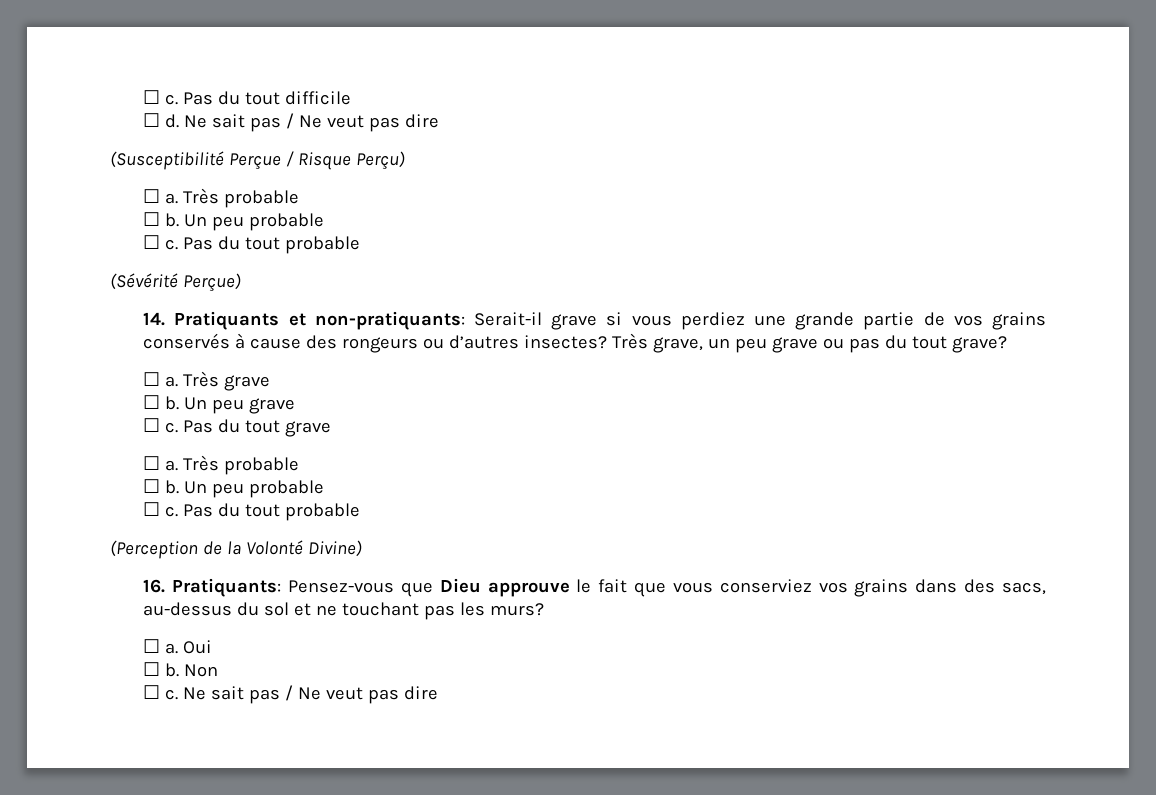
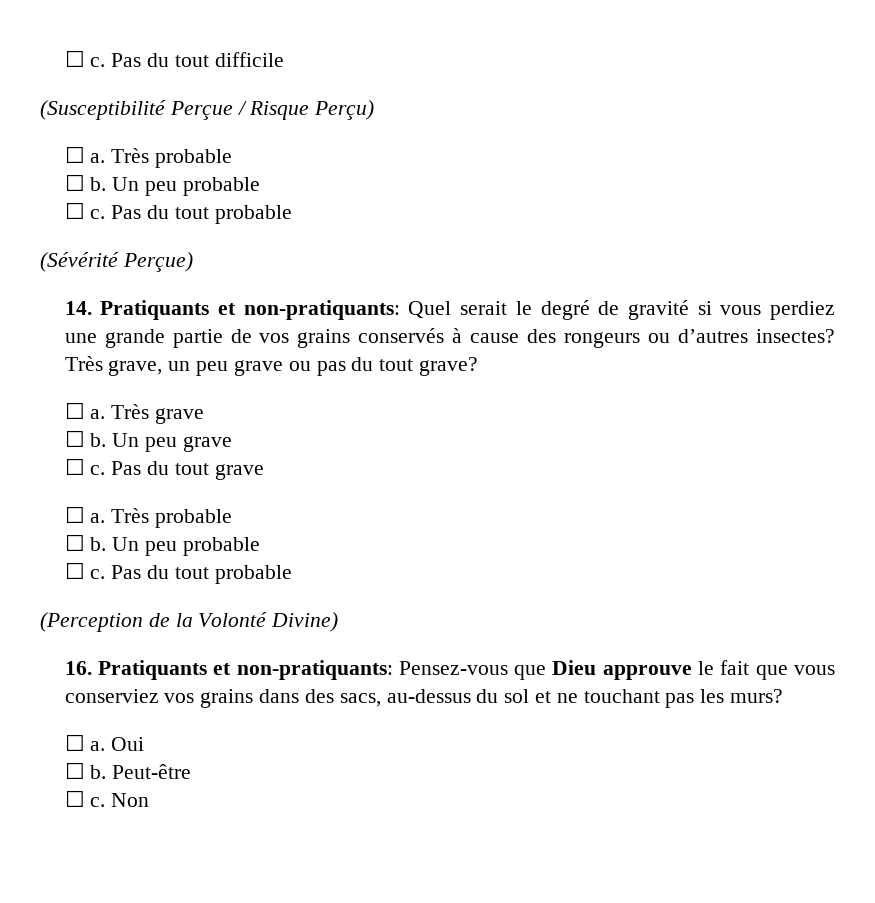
[143,113,440,132] // ☐ d. Ne sait pas / Ne veut pas dire -> (284, 59) none
[474,312,598,330] Serait-il grave -> [408,300,689,320] Quel serait le degré de gravité
[172,578,282,597] Pratiquants: -> [97,660,393,680] Pratiquants et non-pratiquants:
[184,664,219,677] [143,685,439,704] Non // ☐ c. Ne sait pas / Ne veut pas dire -> [112,764,192,779] [64,790,150,807] Peut-être // ☐ c. Non

